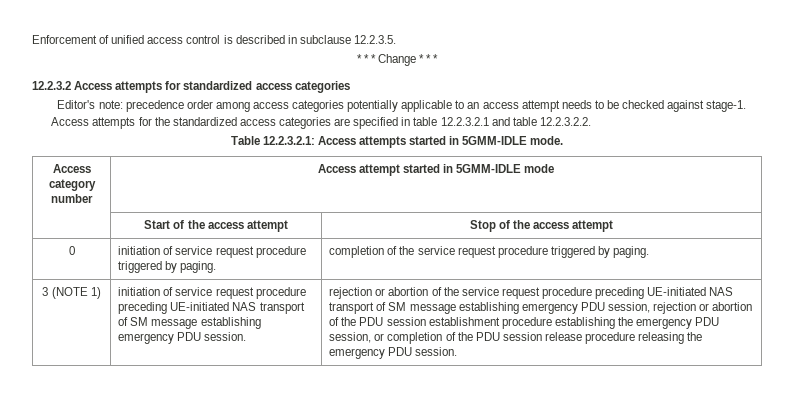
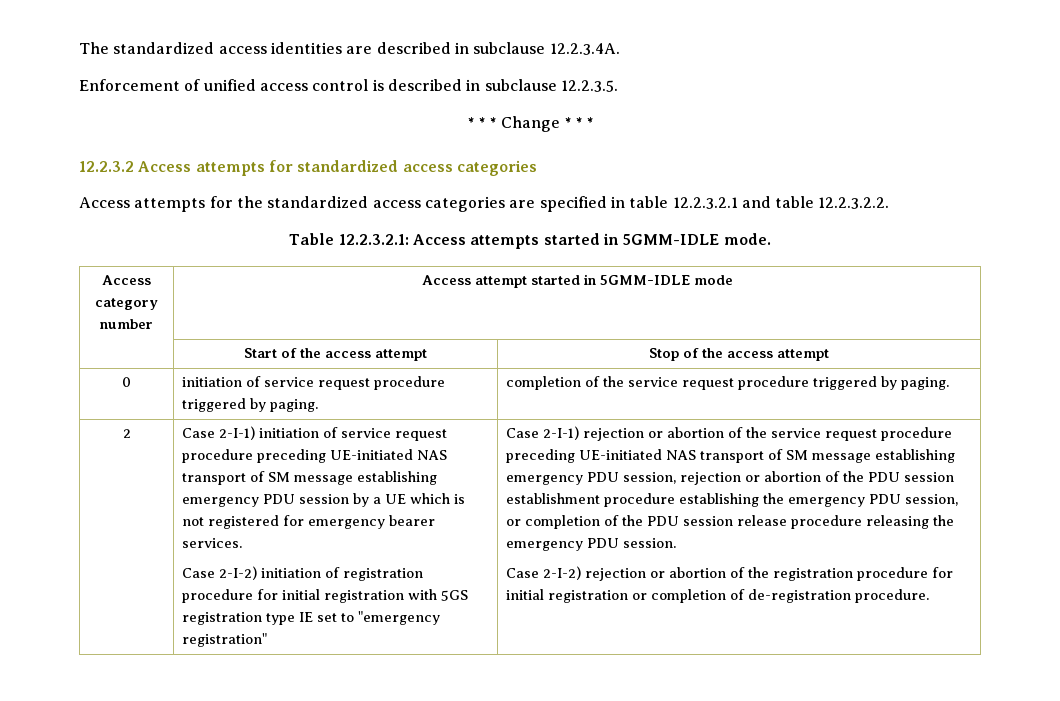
(32, 39) none -> [79,42,620,55] The standardized access identities are described in subclause 12.2.3.4A. //
[57,100,747,112] // Editor's note: precedence order among access categories potentially applicable to an access attempt needs to be checked against stage-1. -> (537, 168) none
[42,287,101,299] 3 (NOTE 1) | -> [122,429,131,438] [182,426,256,440] 2 | Case 2-I-1)
[204,332,247,341] session. | -> [299,493,466,507] [182,515,436,529] [182,538,243,548] [182,566,424,581] [182,589,469,603] [182,611,441,625] [182,633,268,647] [506,426,580,440] session by a UE which is not registered for emergency bearer services. // Case 2-I-2) initiation of registration procedure for initial registration with 5GS registration type IE set to "emergency registration" | Case 2-I-1)
(458, 351) none -> [506,566,954,581] [506,589,930,603] // Case 2-I-2) rejection or abortion of the registration procedure for initial registration or completion of de-registration procedure.

